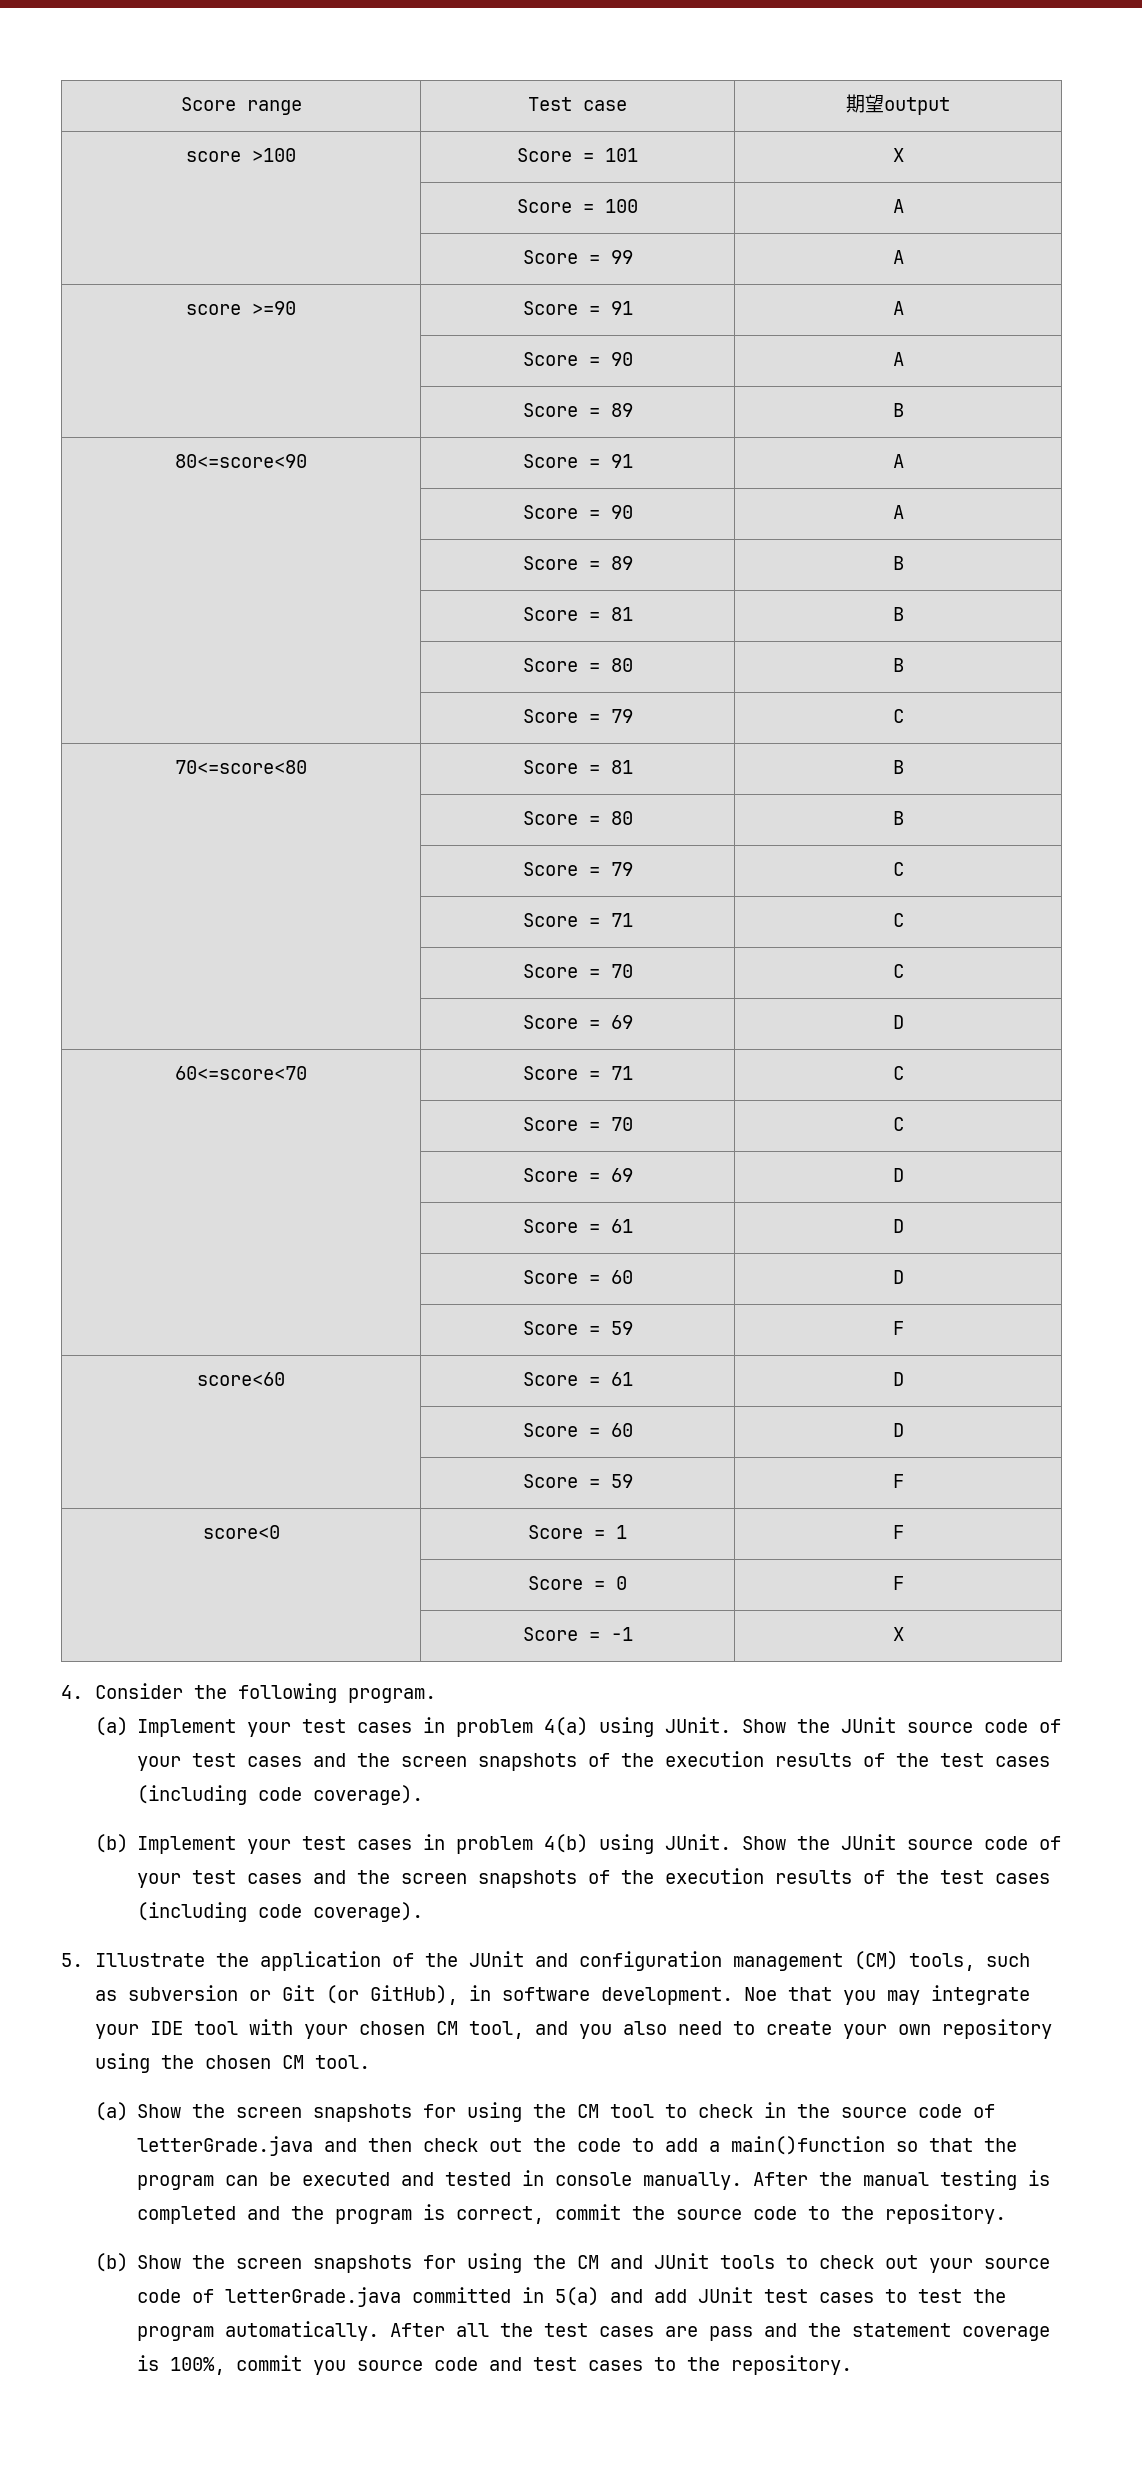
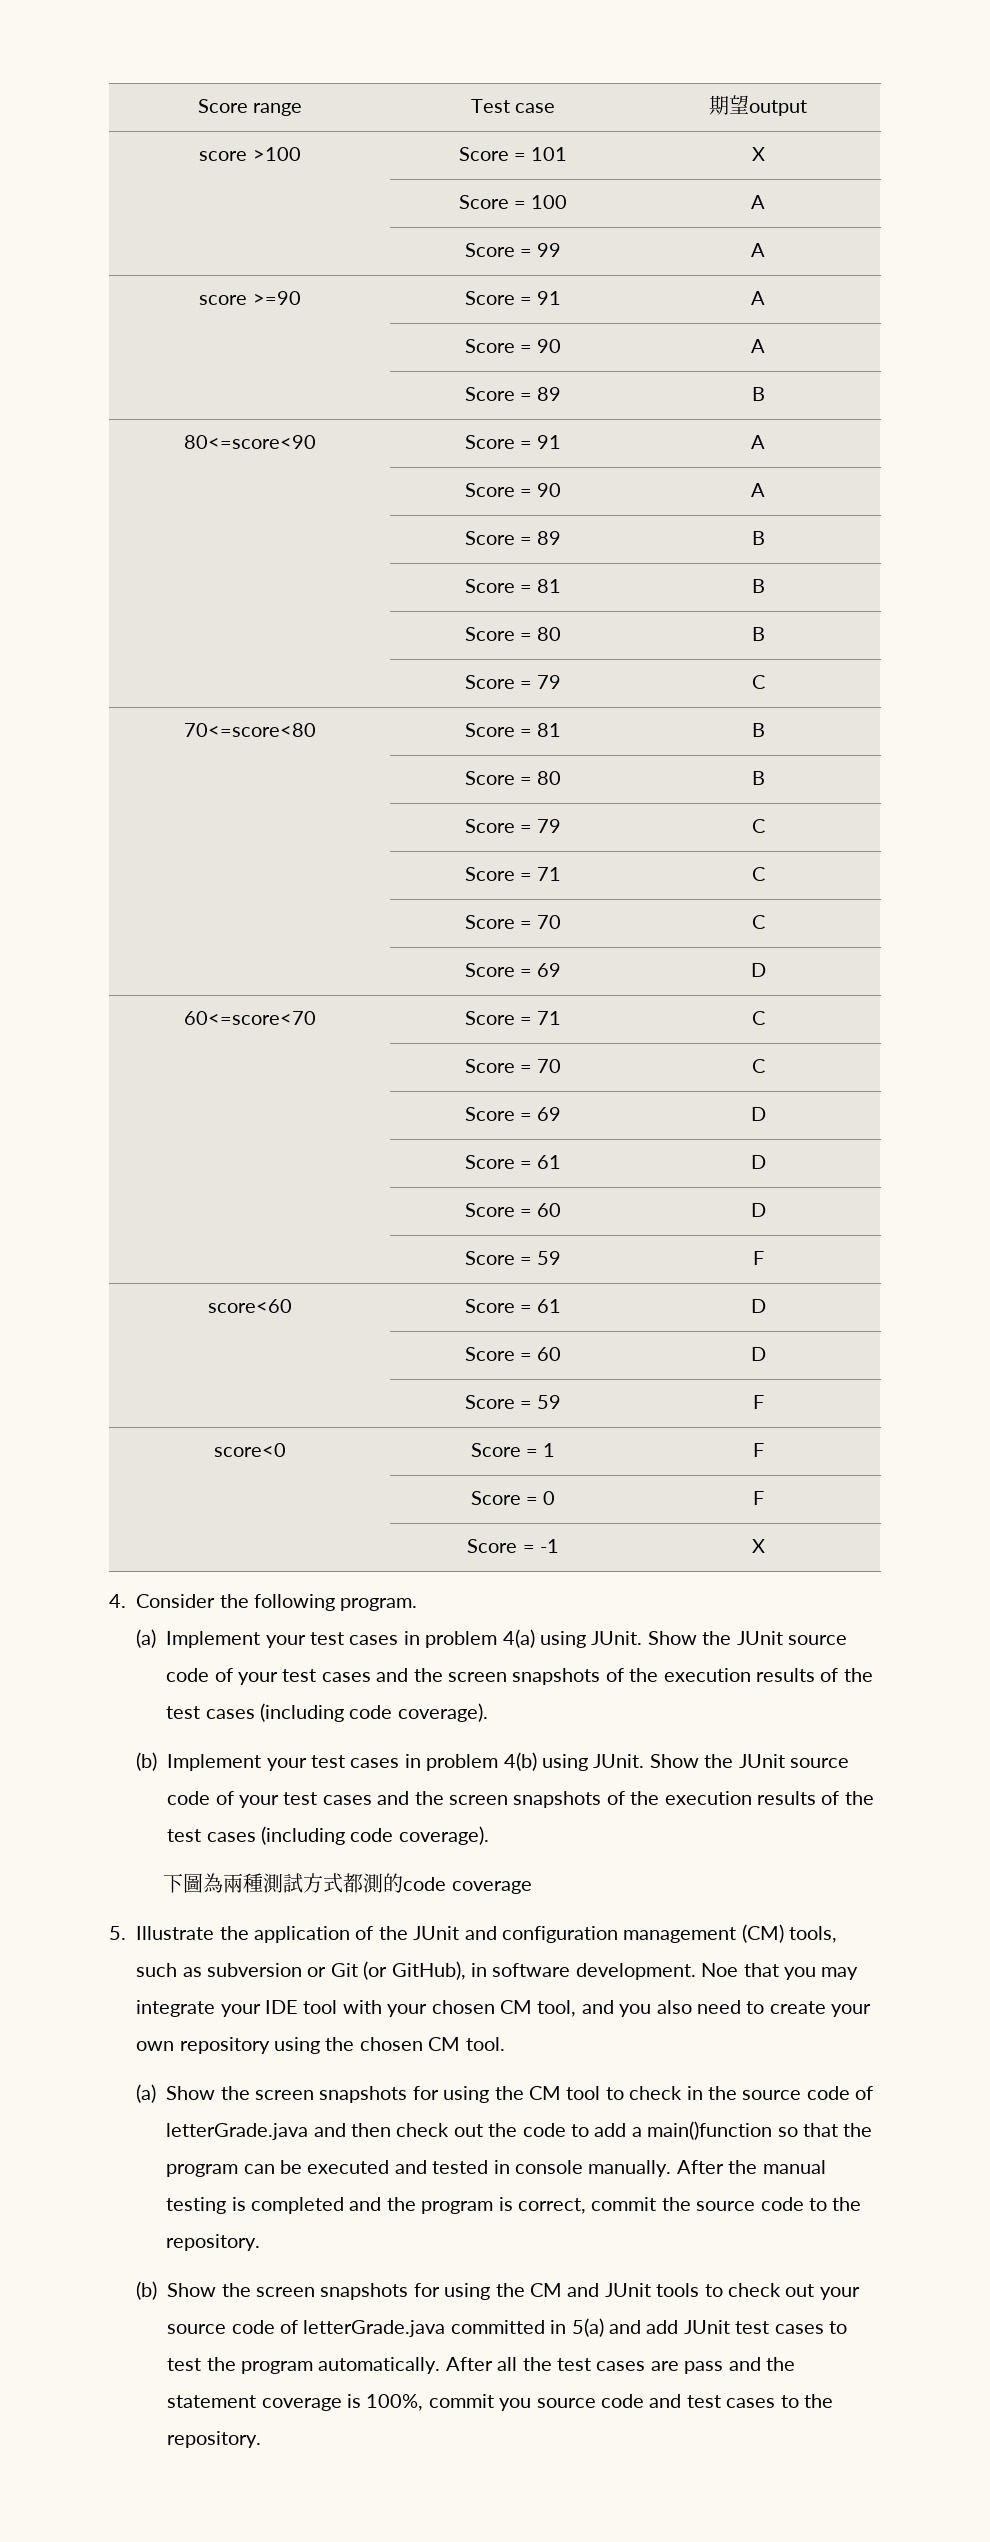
(424, 1912) none -> [163,1873,532,1894] // 下圖為兩種測試方式都測的code coverage

